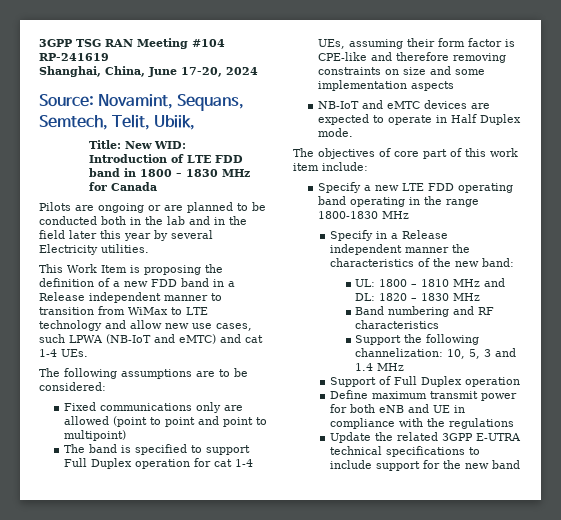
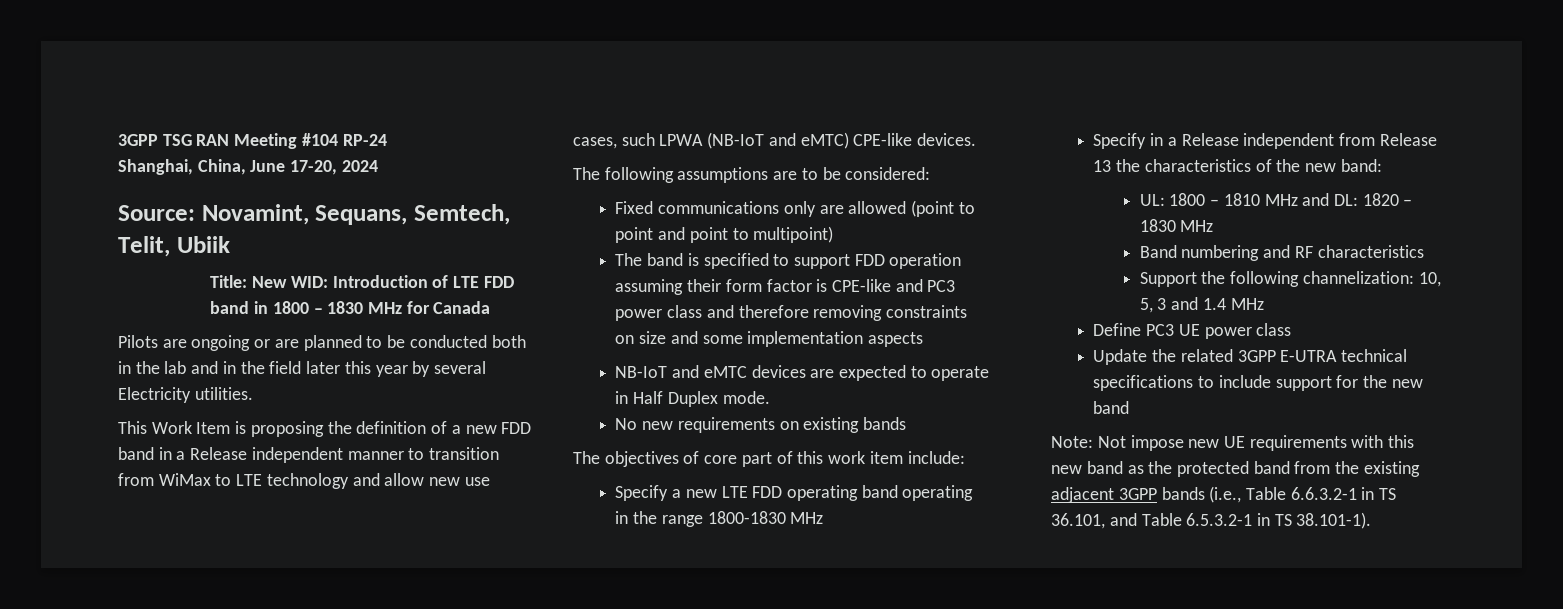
[39,53,109,61] RP-241619 -> [342,134,387,146] RP-24
[154,115,196,130] Ubiik, -> [176,236,230,253] Ubiik
[220,334,263,343] [39,349,88,357] and cat 1-4 UEs. -> [853,133,977,146] CPE-like devices.
[63,458,253,469] [317,39,345,49] Full Duplex operation for cat 1-4 UEs, -> [854,253,962,269] FDD operation
(392, 56) none -> [927,280,956,292] [615,305,734,321] PC3 power class and
(353, 132) none -> [615,417,906,433] // No new requirements on existing bands
[405,247,450,253] manner -> [1339,133,1437,146] [1093,160,1112,172] from Release 13
[330,376,521,387] [330,390,518,401] [330,404,466,413] [330,418,515,429] Support of Full Duplex operation // Define maximum transmit power for both eNB and UE in compliance with the regulations -> [1093,323,1292,339] Define PC3 UE power class
(521, 464) none -> [1051,435,1415,451] [1051,461,1420,477] [1051,486,1397,503] [1051,512,1372,529] // Note: Not impose new UE requirements with this new band as the protected band from the existing adjacent 3GPP bands (i.e., Table 6.6.3.2-1 in TS 36.101, and Table 6.5.3.2-1 in TS 38.101-1).

